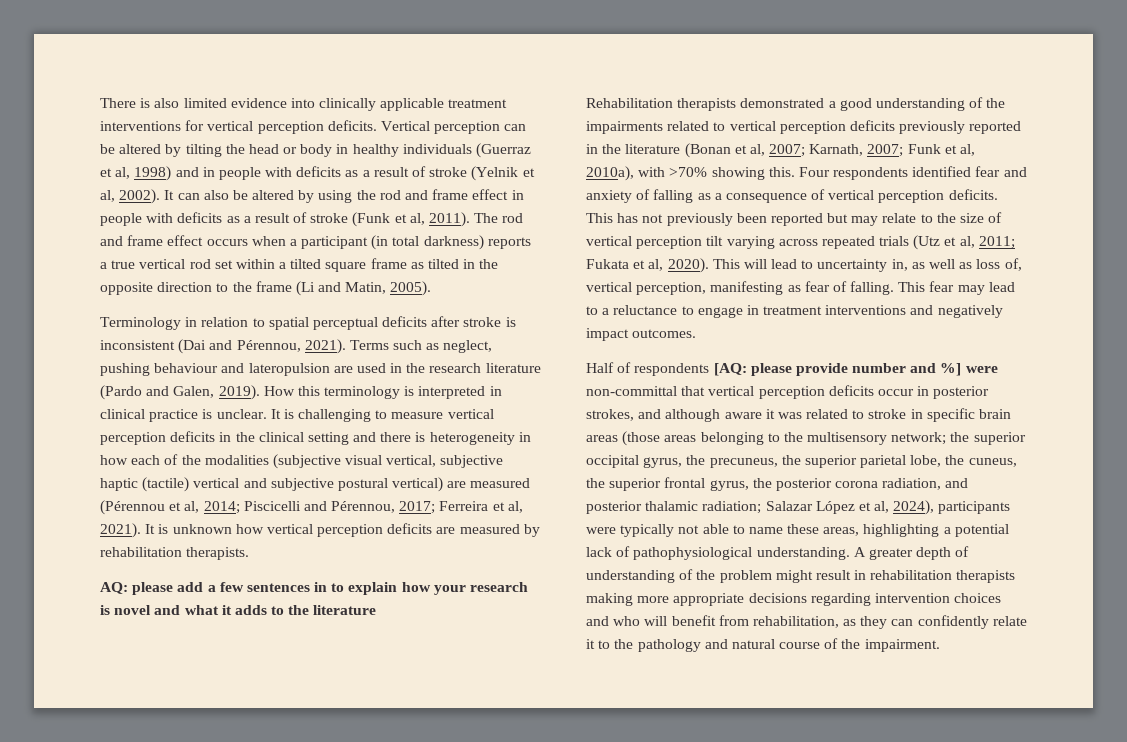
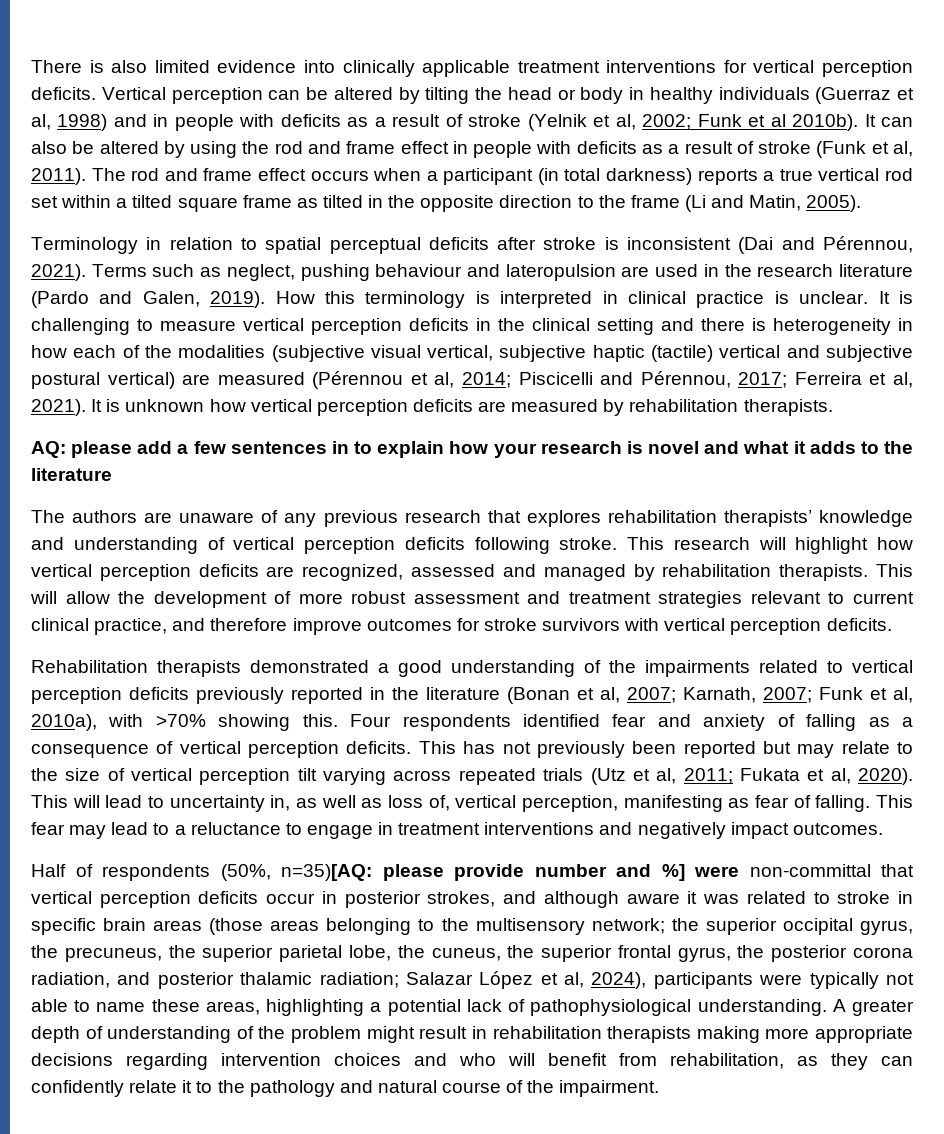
[119,189,161,204] 2002). -> [642,114,859,131] 2002; Funk et al 2010b).
(377, 610) none -> [31,510,914,527] [31,537,913,554] [31,564,914,581] [30,591,915,608] [31,618,892,635] // The authors are unaware of any previous research that explores rehabilitation therapists’ knowledge and understanding of vertical perception deficits following stroke. This research will highlight how vertical perception deficits are recognized, assessed and managed by rehabilitation therapists. This will allow the development of more robust assessment and treatment strategies relevant to current clinical practice, and therefore improve outcomes for stroke survivors with vertical perception deficits.
[713,363,747,376] [AQ: -> [220,864,372,881] (50%, n=35)[AQ:

